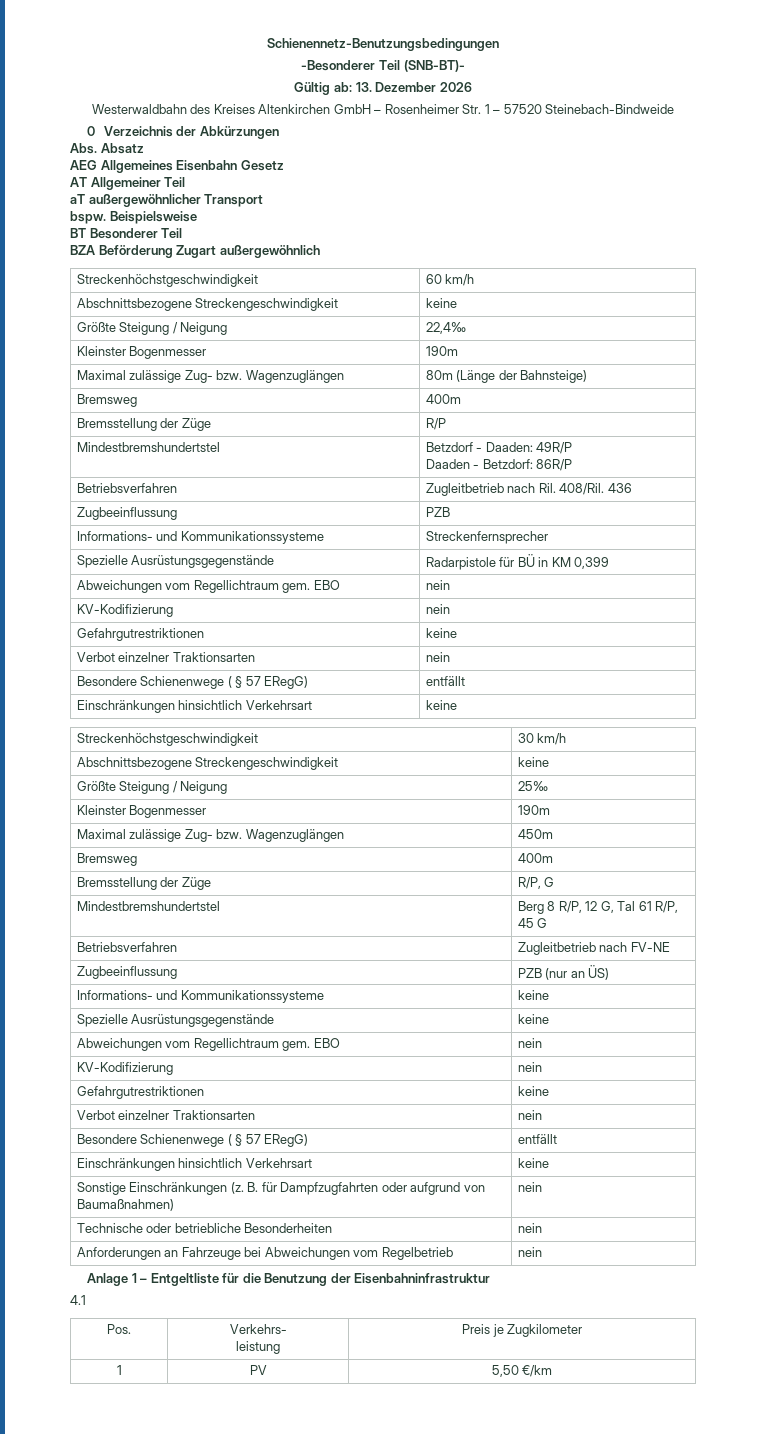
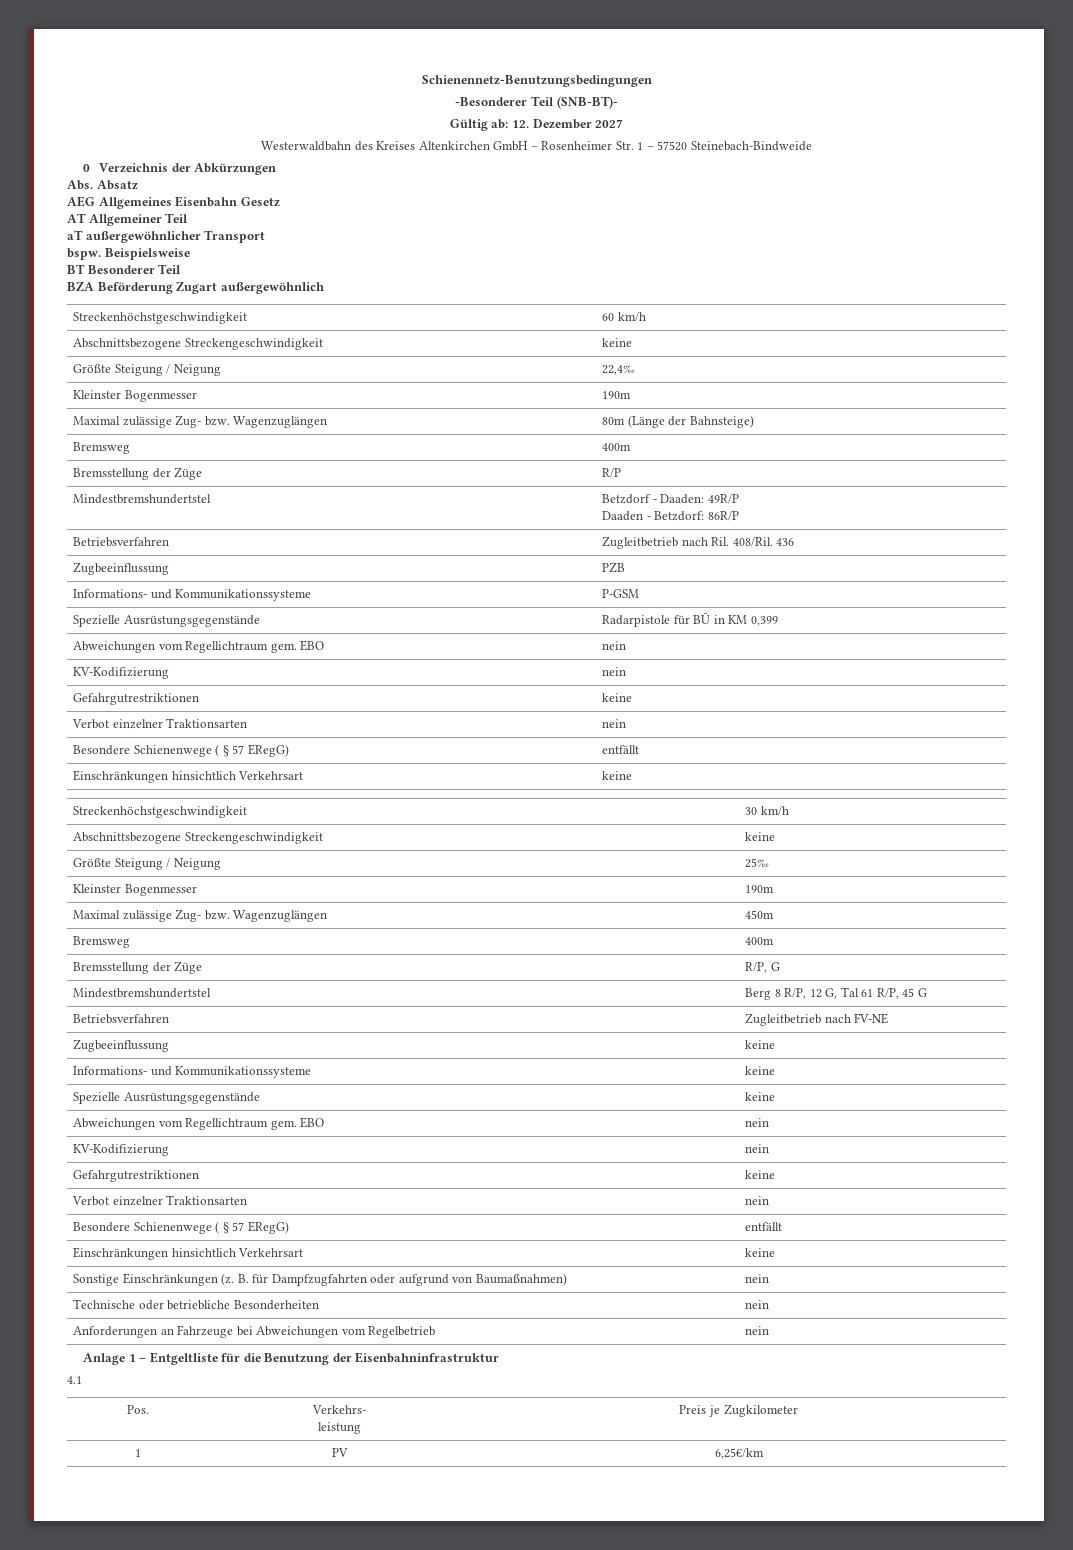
[355,82,472,92] 13. Dezember 2026 -> [512,119,624,129] 12. Dezember 2027
[425,531,548,544] Streckenfernsprecher -> [602,589,640,598] P-GSM
[517,965,610,980] PZB (nur an ÜS) -> [745,1040,776,1049] keine
[491,1365,553,1377] 5,50 €/km -> [714,1448,764,1459] 6,25€/km

